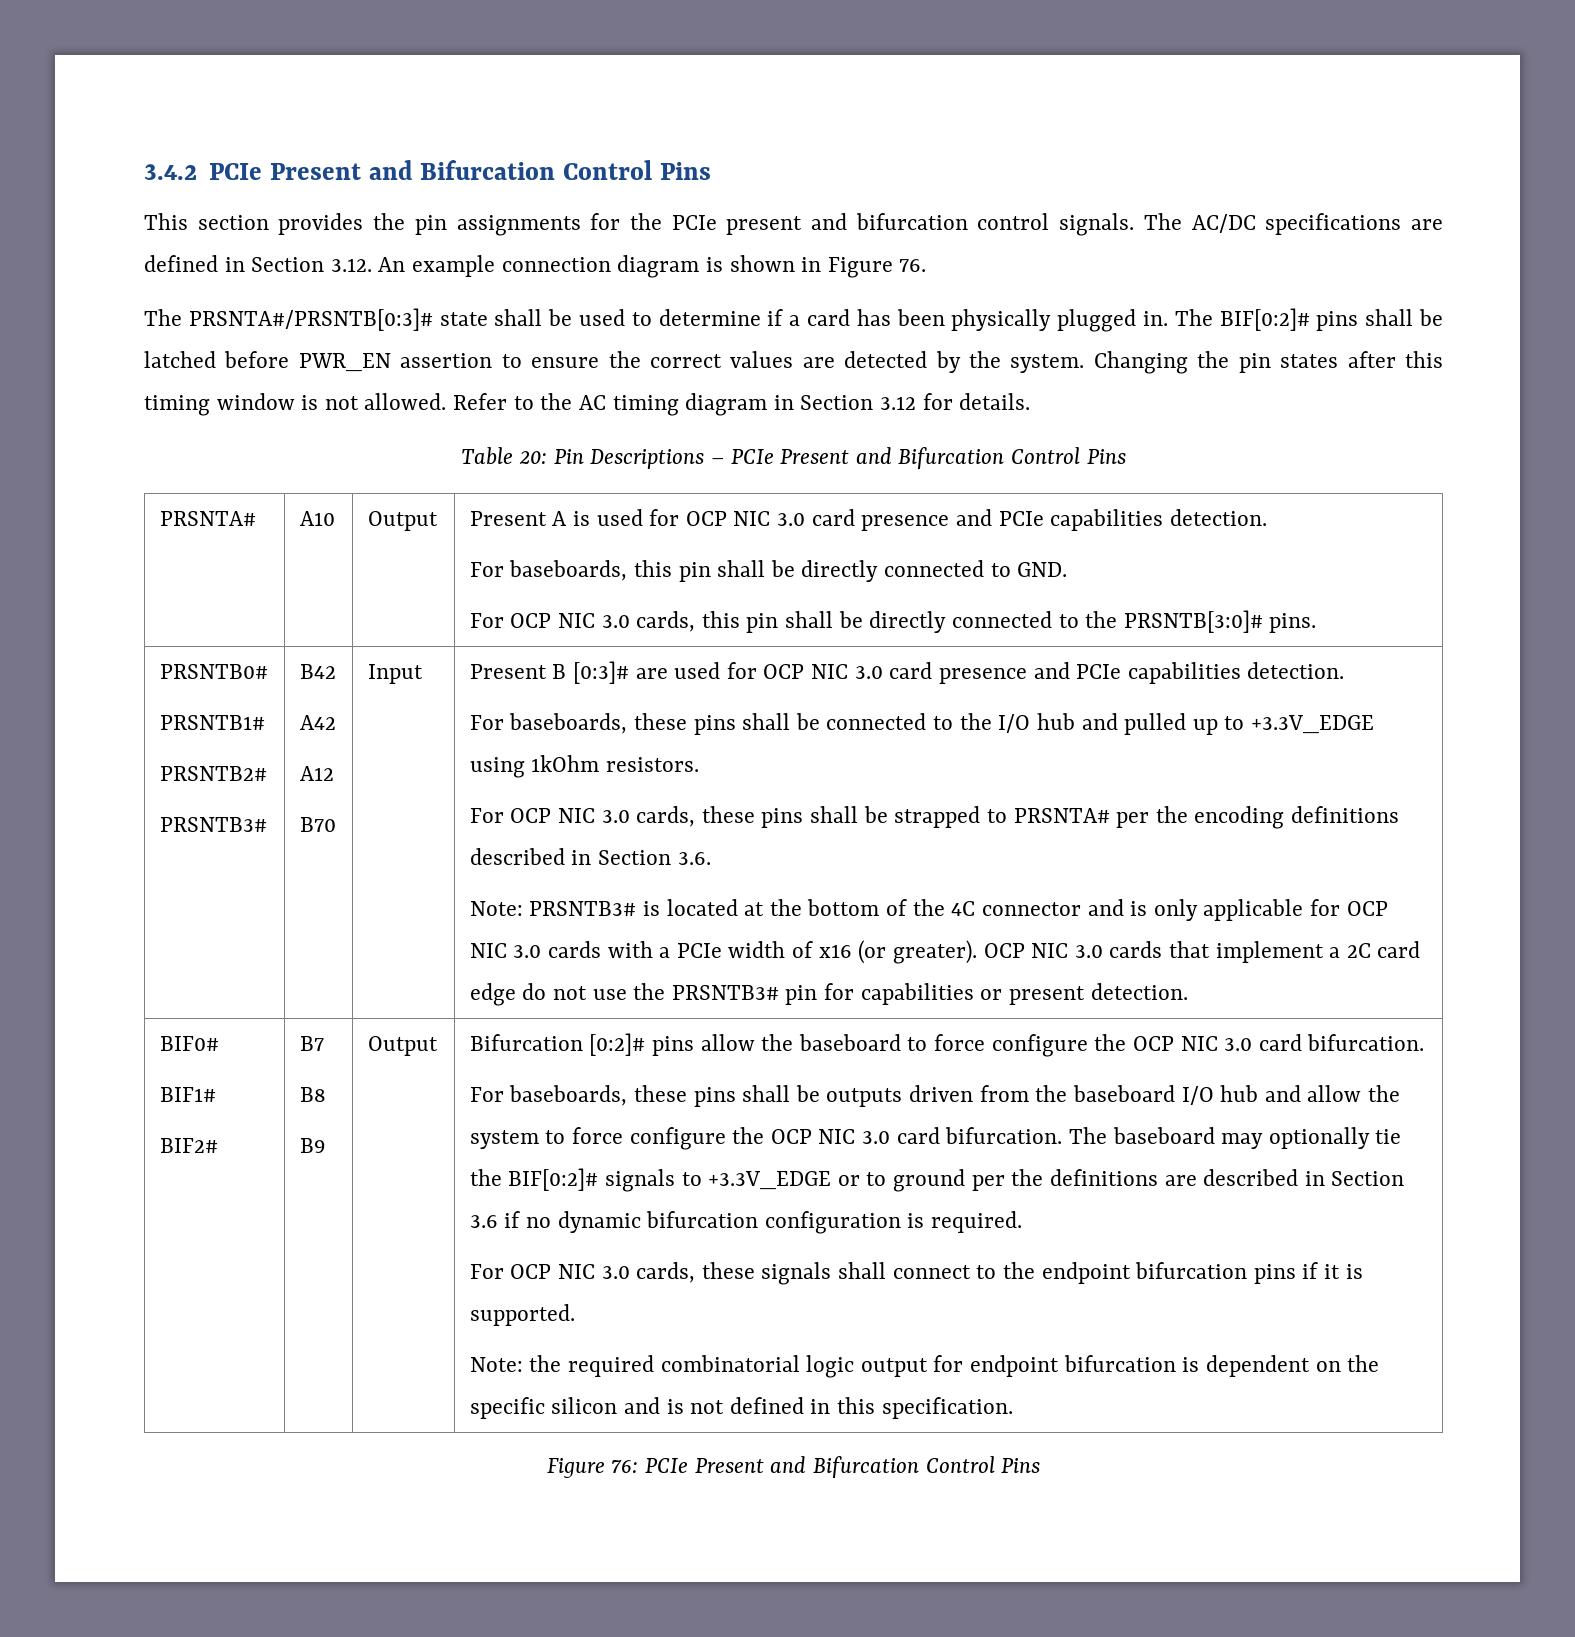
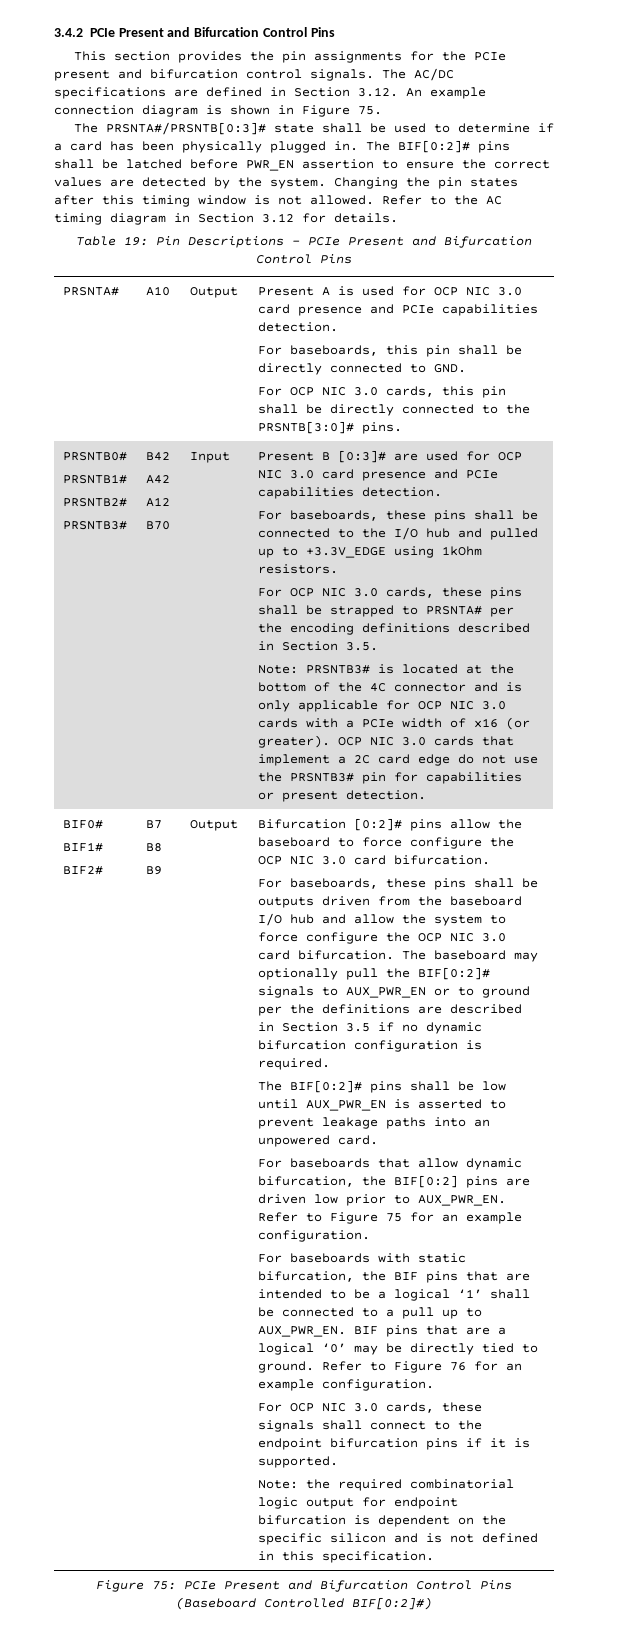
[899,259,927,272] 76. -> [358,106,382,115] 75.
[519,451,548,464] 20: -> [124,236,148,246] 19:
[677,852,711,865] 3.6. -> [346,642,379,651] 3.5.
[1375,1129,1402,1144] tie -> [346,968,379,980] pull
[708,1171,832,1190] +3.3V_EDGE -> [346,987,427,998] AUX_PWR_EN
[469,1215,498,1228] 3.6 -> [346,1023,371,1032] 3.5
(1023, 1222) none -> [258,1080,507,1093] [258,1099,507,1111] [258,1117,491,1129] [258,1135,379,1147] [258,1158,523,1170] [258,1175,531,1188] [258,1194,507,1206] [258,1212,523,1224] [258,1230,371,1242] [258,1253,467,1263] [258,1271,531,1283] [258,1289,531,1301] [258,1307,483,1319] [258,1325,507,1337] [258,1343,539,1355] [258,1361,523,1373] [258,1379,435,1391] // The BIF[0:2]# pins shall be low until AUX_PWR_EN is asserted to prevent leakage paths into an unpowered card. // For baseboards that allow dynamic bifurcation, the BIF[0:2] pins are driven low prior to AUX_PWR_EN. Refer to Figure 75 for an example configuration. // For baseboards with static bifurcation, the BIF pins that are intended to be a logical ‘1’ shall be connected to a pull up to AUX_PWR_EN. BIF pins that are a logical ‘0’ may be directly tied to ground. Refer to Figure 76 for an example configuration.
[611,1456,1041,1478] 76: PCIe Present and Bifurcation Control Pins -> [152,1580,512,1592] [176,1597,432,1610] 75: PCIe Present and Bifurcation Control Pins (Baseboard Controlled BIF[0:2]#)

